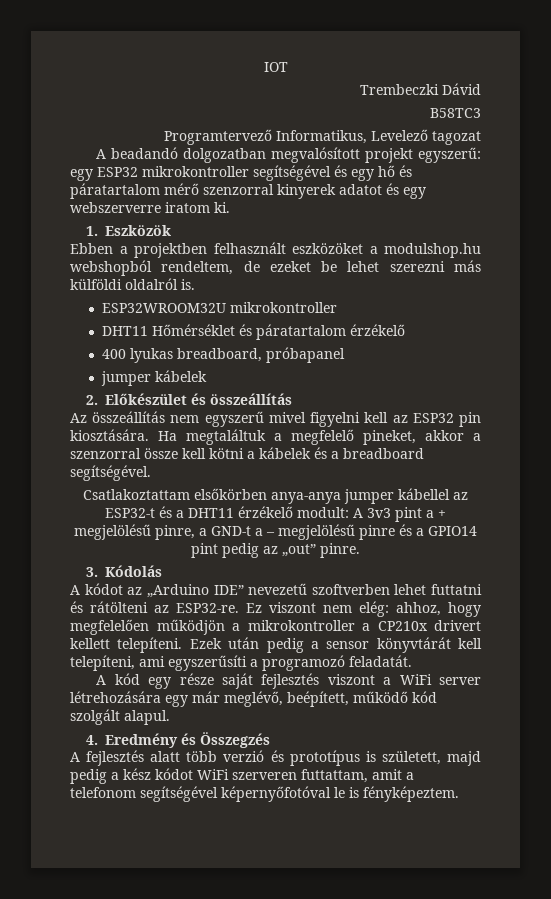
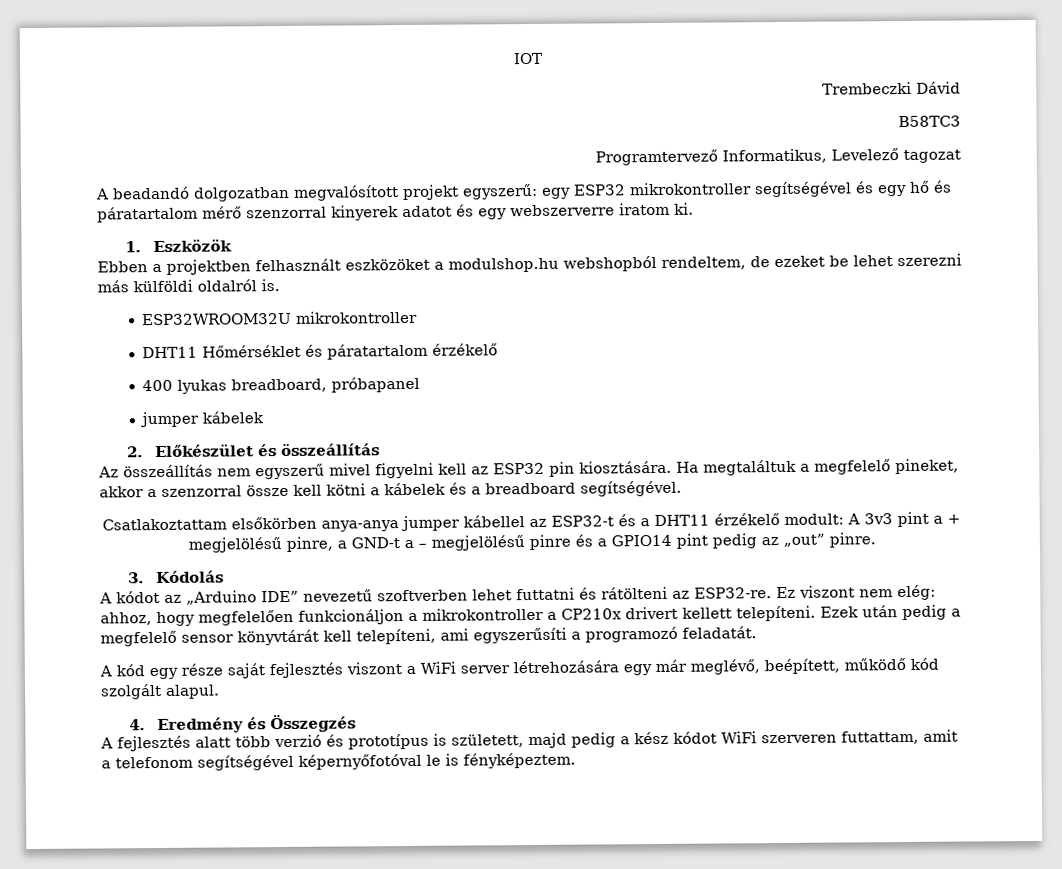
[156,619,225,635] működjön -> [298,609,404,625] funkcionáljon
(319, 645) none -> [100,630,177,647] megfelelő

